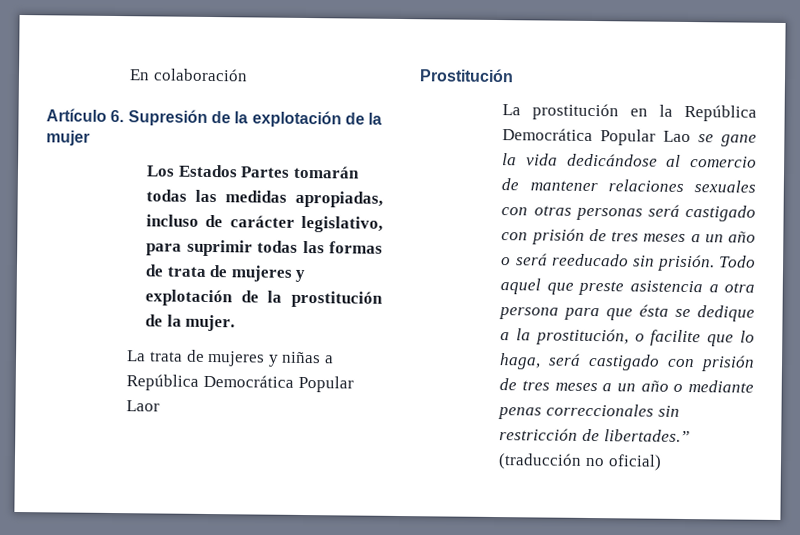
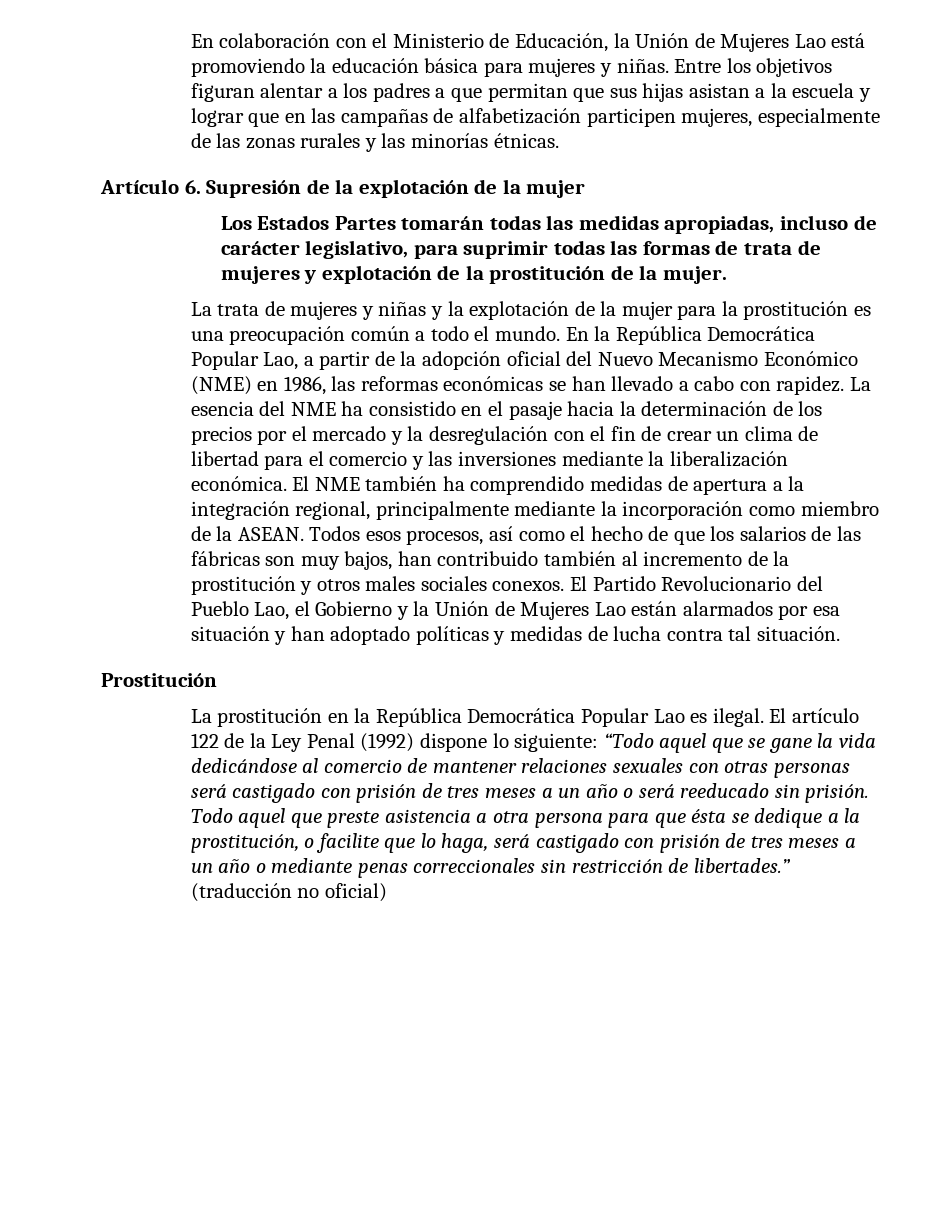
(249, 75) none -> [335,33,866,52] [190,58,833,77] [190,83,871,102] [190,108,880,127] [190,133,559,152] con el Ministerio de Educación, la Unión de Mujeres Lao está promoviendo la educación básica para mujeres y niñas. Entre los objetivos figuran alentar a los padres a que permitan que sus hijas asistan a la escuela y lograr que en las campañas de alfabetización participen mujeres, especialmente de las zonas rurales y las minorías étnicas.
[324,355,335,364] [126,374,354,393] [126,400,161,412] a República Democrática Popular Laor -> [430,301,871,320] [190,326,816,345] [190,351,858,370] [190,376,871,395] [190,401,823,420] [190,426,819,445] [190,451,788,470] [190,476,805,495] [190,501,879,520] [190,526,861,545] [190,551,790,570] [190,576,823,595] [190,601,840,620] [190,626,840,645] y la explotación de la mujer para la prostitución es una preocupación común a todo el mundo. En la República Democrática Popular Lao, a partir de la adopción oficial del Nuevo Mecanismo Económico (NME) en 1986, las reformas económicas se han llevado a cabo con rapidez. La esencia del NME ha consistido en el pasaje hacia la determinación de los precios por el mercado y la desregulación con el fin de crear un clima de libertad para el comercio y las inversiones mediante la liberalización económica. El NME también ha comprendido medidas de apertura a la integración regional, principalmente mediante la incorporación como miembro de la ASEAN. Todos esos procesos, así como el hecho de que los salarios de las fábricas son muy bajos, han contribuido también al incremento de la prostitución y otros males sociales conexos. El Partido Revolucionario del Pueblo Lao, el Gobierno y la Unión de Mujeres Lao están alarmados por esa situación y han adoptado políticas y medidas de lucha contra tal situación.
(692, 136) none -> [690,708,859,727] [190,733,743,753] es ilegal. El artículo 122 de la Ley Penal (1992) dispone lo siguiente: “Todo aquel que

